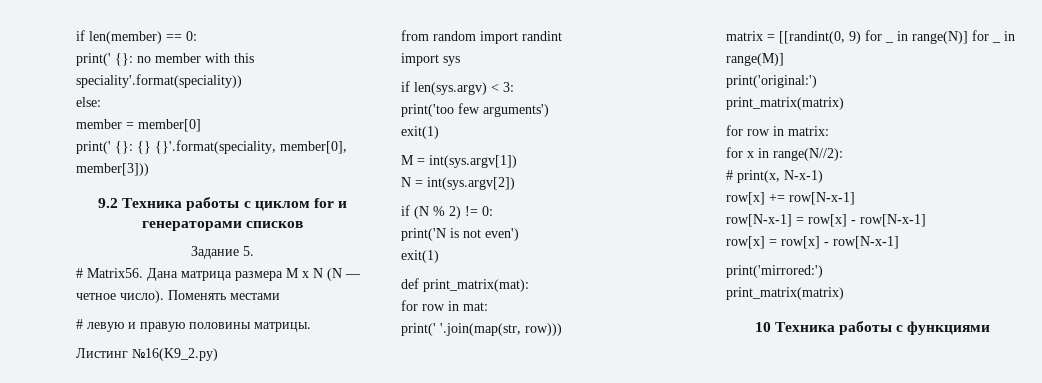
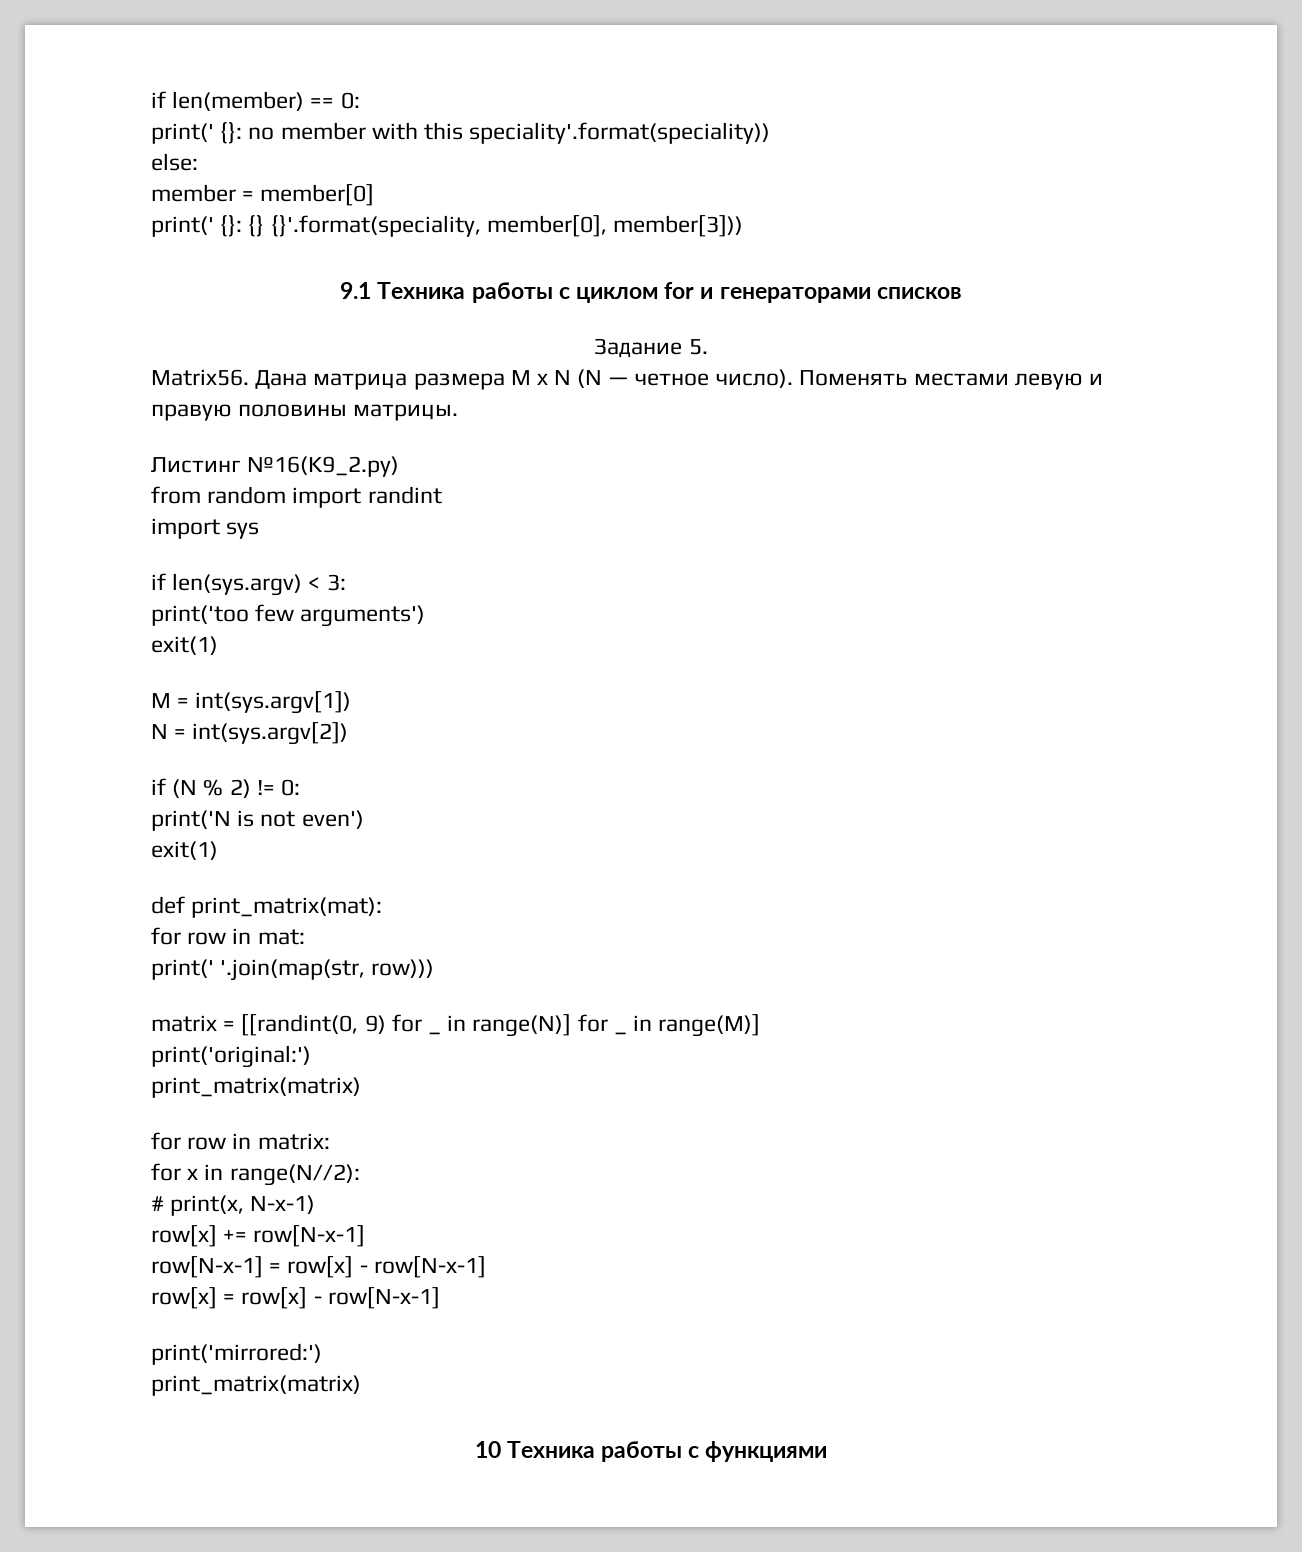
[97,198,118,208] 9.2 -> [340,282,372,299] 9.1
[76,268,83,278] # -> (708, 347) none
[76,319,83,329] // # -> (1009, 379) none

